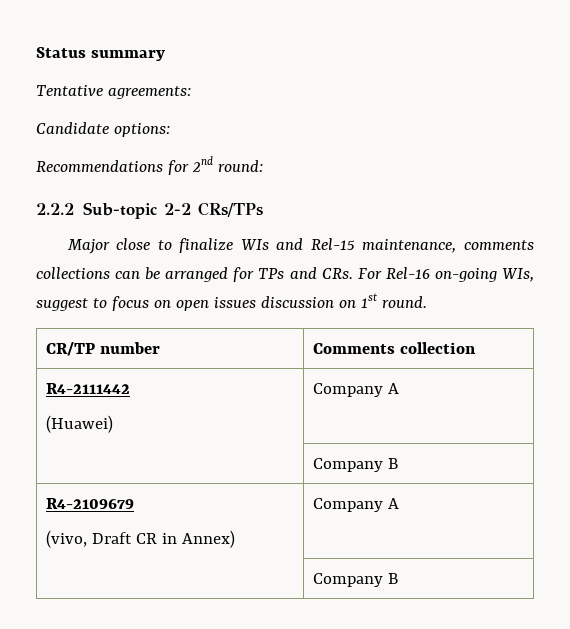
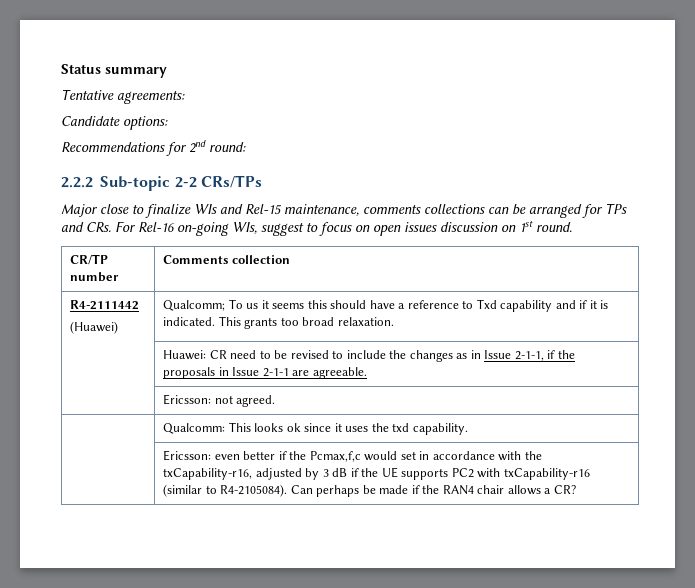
[313,383,400,397] [313,458,399,472] [46,498,135,509] [46,530,236,548] [313,498,400,512] [313,573,399,587] Company A // | Company B // R4-2109679 // (vivo, Draft CR in Annex) | Company A // | Company B -> [162,299,609,312] [162,316,394,329] [162,350,575,362] [162,367,367,379] [162,394,276,407] [162,422,468,435] [162,450,542,462] [162,467,590,480] [162,484,576,497] Qualcomm; To us it seems this should have a reference to Txd capability and if it is indicated. This grants too broad relaxation. // | Huawei: CR need to be revised to include the changes as in Issue 2-1-1, if the proposals in Issue 2-1-1 are agreeable. // | Ericsson: not agreed. // | Qualcomm: This looks ok since it uses the txd capability. // | Ericsson: even better if the Pcmax,f,c would set in accordance with the txCapability-r16, adjusted by 3 dB if the UE supports PC2 with txCapability-r16 (similar to R4-2105084). Can perhaps be made if the RAN4 chair allows a CR?

